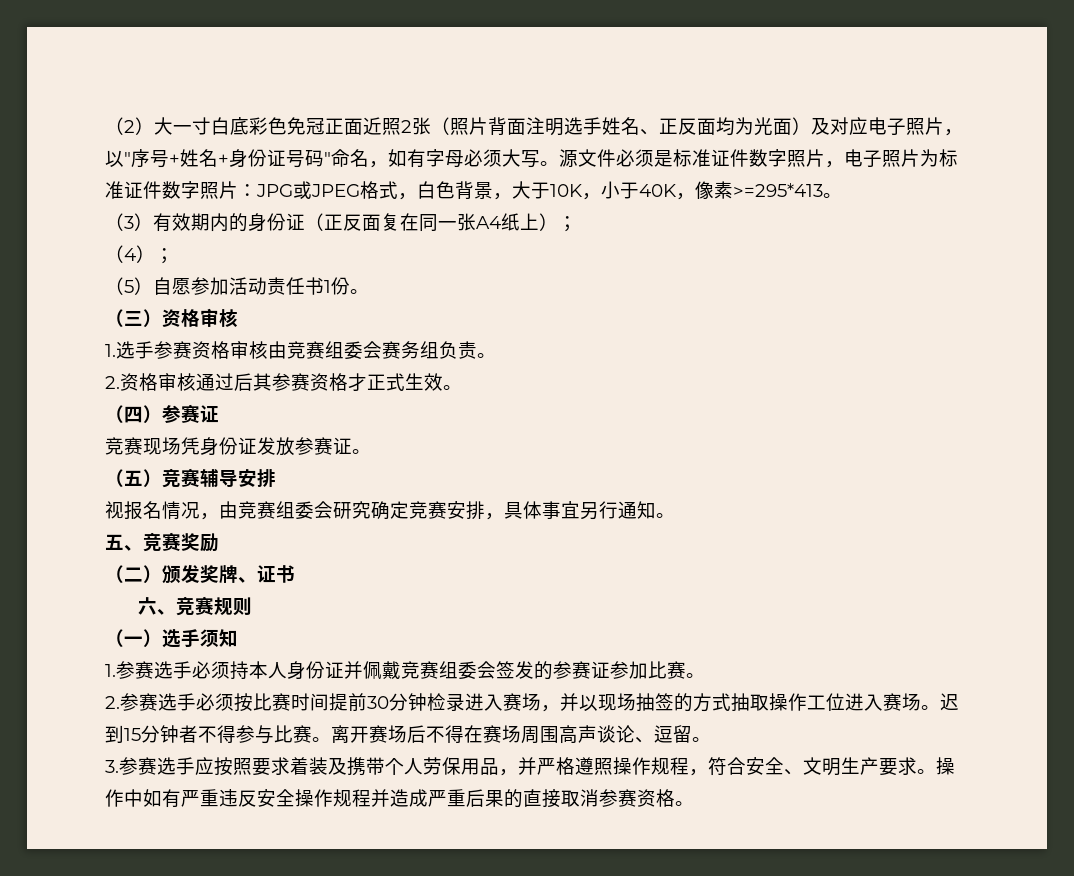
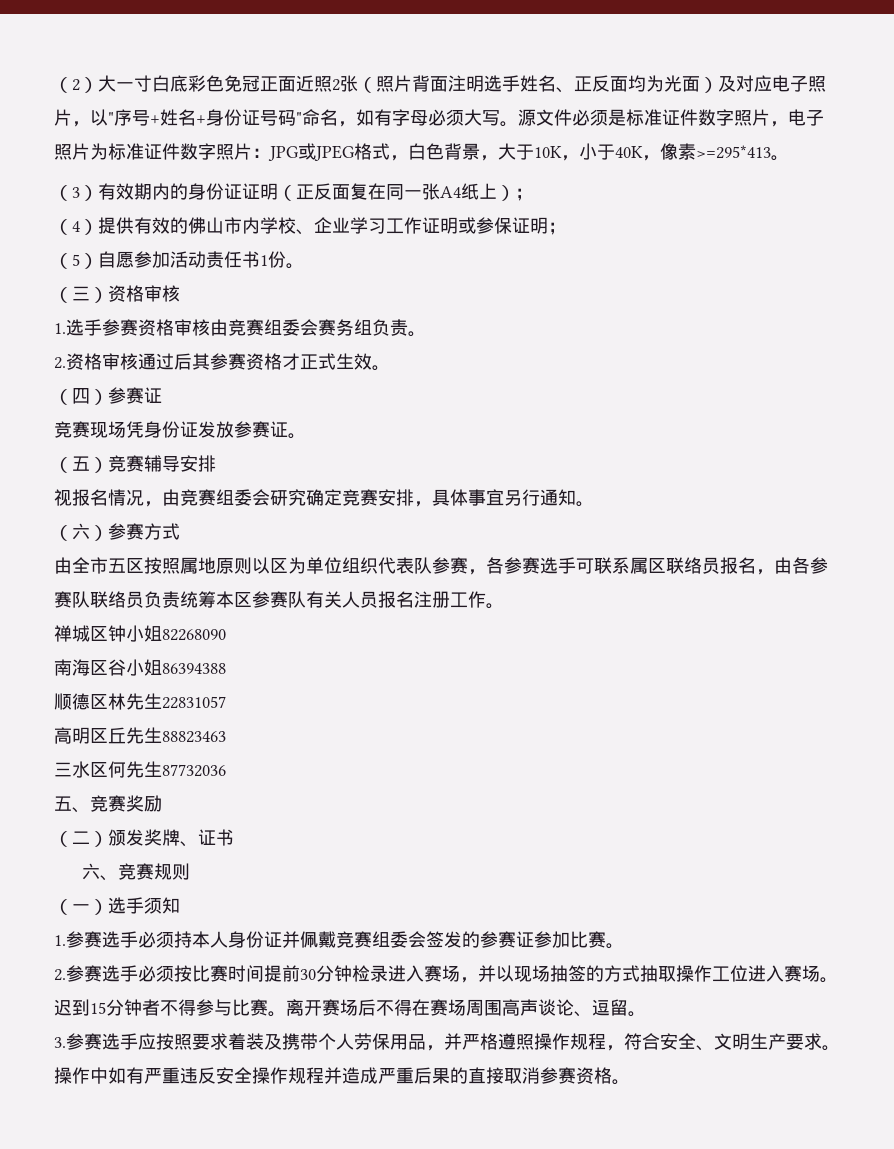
(305, 222) none -> [242,183,278,200] 证明
(155, 254) none -> [98,217,548,235] 提供有效的佛山市内学校、企业学习工作证明或参保证明
(675, 515) none -> [54,523,180,541] [54,557,828,575] [54,591,504,609] [54,625,226,642] [54,659,226,676] [54,693,226,710] [54,727,226,744] [54,761,226,778] // （六）参赛方式 // 由全市五区按照属地原则以区为单位组织代表队参赛，各参赛选手可联系属区联络员报名，由各参赛队联络员负责统筹本区参赛队有关人员报名注册工作。 // 禅城区钟小姐82268090 // 南海区谷小姐86394388 // 顺德区林先生22831057 // 高明区丘先生88823463 // 三水区何先生87732036

